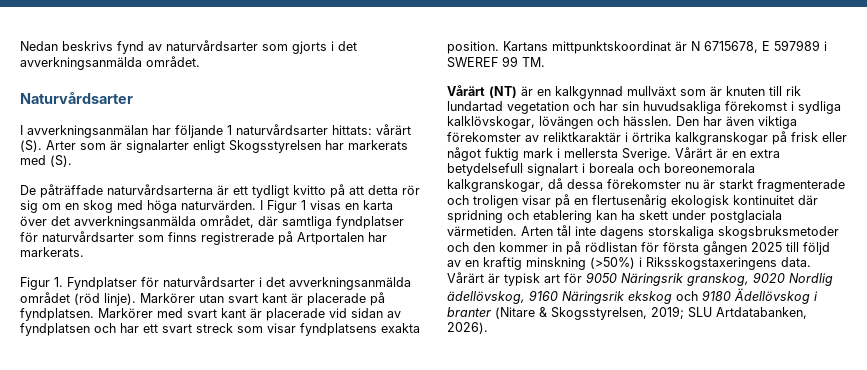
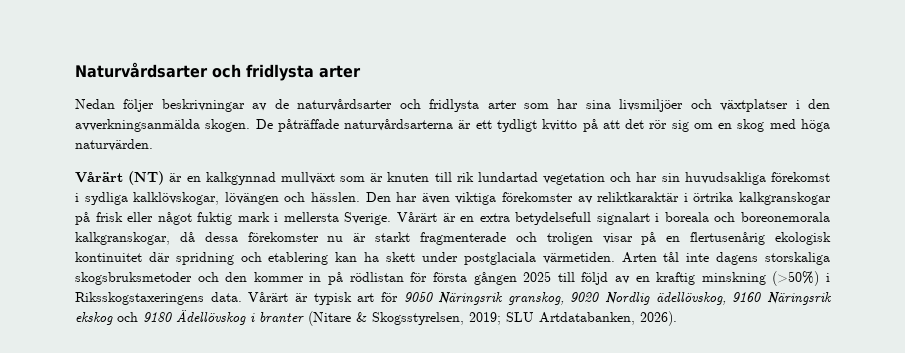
[20,40,357,54] [20,56,200,70] [20,92,133,104] [20,124,411,138] [20,140,408,153] [20,155,72,167] Nedan beskrivs fynd av naturvårdsarter som gjorts i det avverkningsanmälda området. // Naturvårdsarter // I avverkningsanmälan har följande 1 naturvårdsarter hittats: vårärt (S). Arter som är signalarter enligt Skogsstyrelsen har markerats med (S). // -> [75,62,361,81] [75,99,830,112] [75,119,251,132] Naturvårdsarter och fridlysta arter // Nedan följer beskrivningar av de naturvårdsarter och fridlysta arter som har sina livsmiljöer och växtplatser i den avverkningsanmälda skogen.
[368,185,398,195] detta -> [625,119,645,129] det
[260,200,393,213] [20,215,404,229] [20,231,387,245] [20,247,84,257] [20,276,411,290] [20,292,385,306] [20,308,401,321] [20,323,420,336] [447,40,827,54] [447,56,545,68] I Figur 1 visas en karta över det avverkningsanmälda området, där samtliga fyndplatser för naturvårdsarter som finns registrerade på Artportalen har markerats. // Figur 1. Fyndplatser för naturvårdsarter i det avverkningsanmälda området (röd linje). Markörer utan svart kant är placerade på fyndplatsen. Markörer med svart kant är placerade vid sidan av fyndplatsen och har ett svart streck som visar fyndplatsens exakta position. Kartans mittpunktskoordinat är N 6715678, E 597989 i SWEREF 99 TM. -> (153, 145) none

